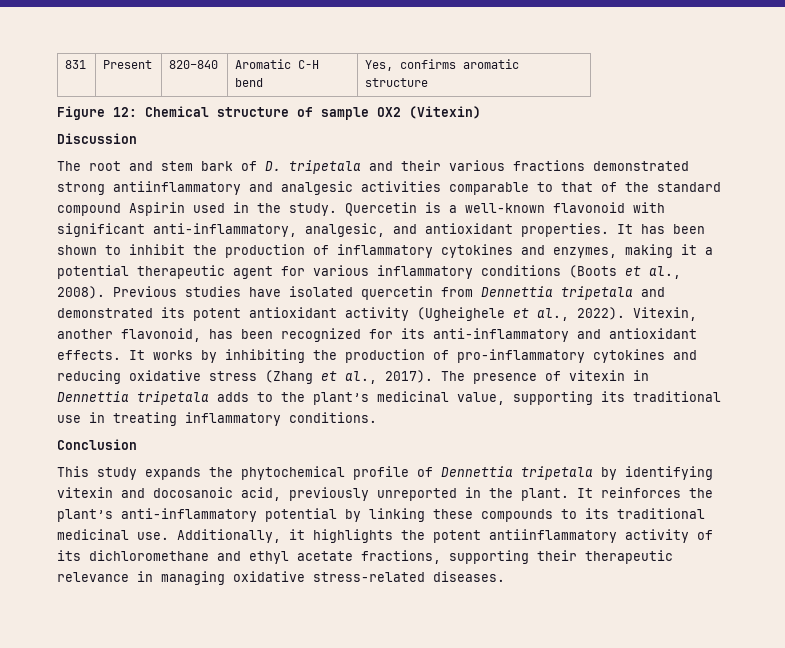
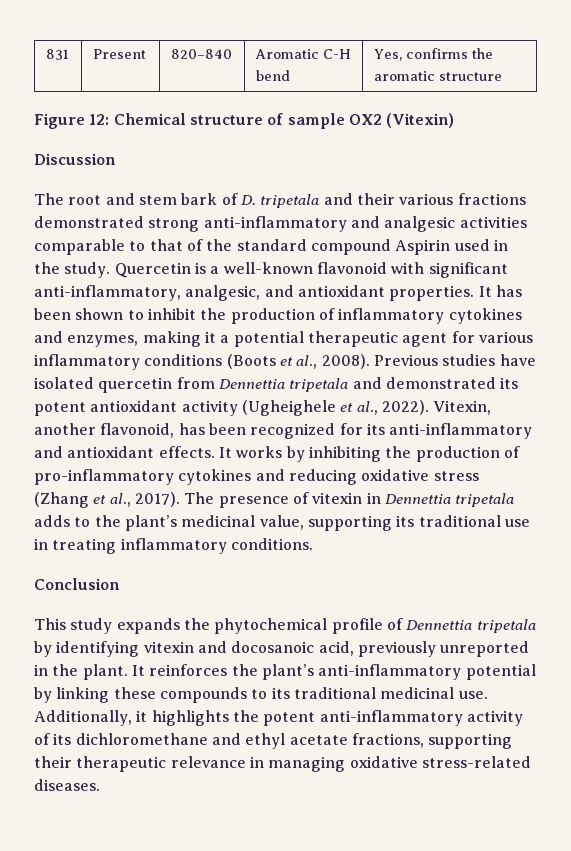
(457, 64) none -> [471,48,493,59] the
[113,181,241,195] antiinflammatory -> [203,216,347,232] anti-inflammatory
[489,529,617,543] antiinflammatory -> [319,710,463,726] anti-inflammatory

